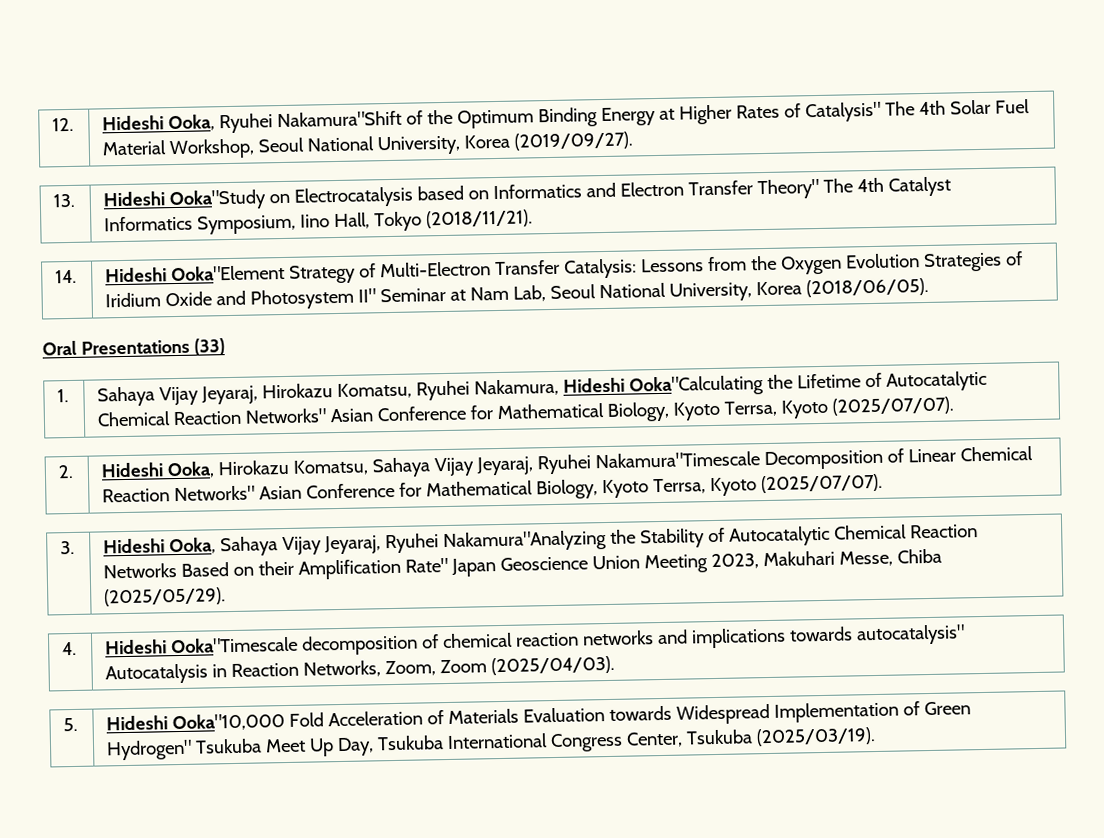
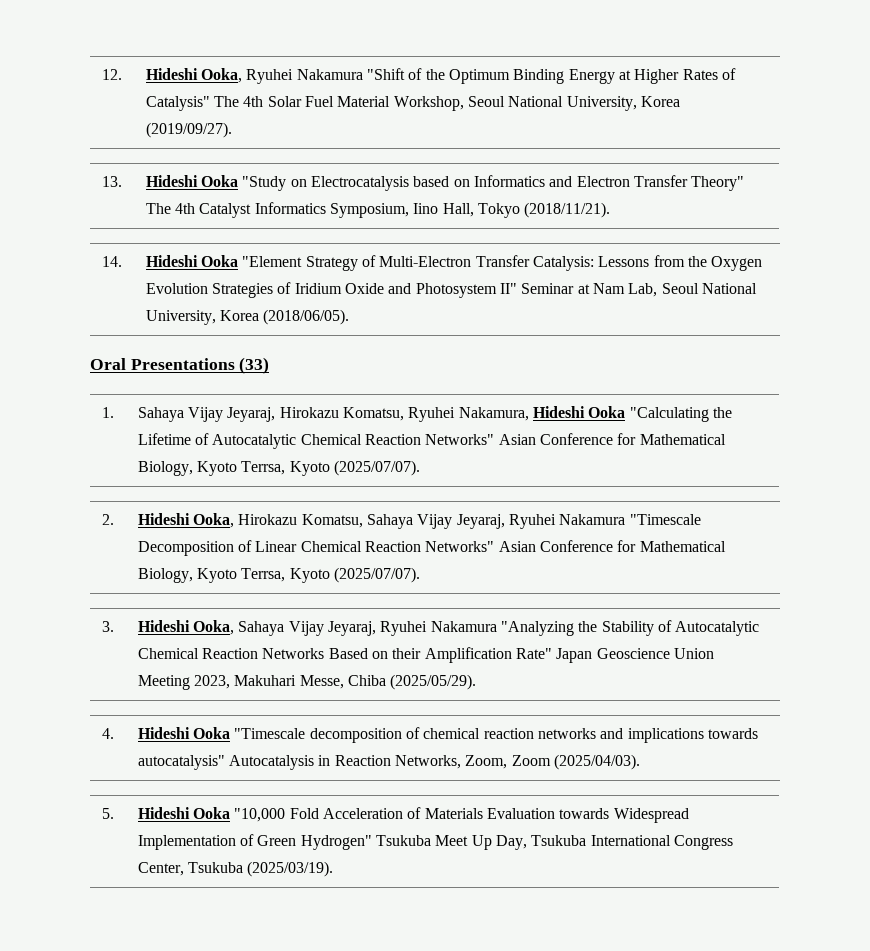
[277,110,403,128] Nakamura"Shift -> [296,68,405,80] Nakamura "Shift
[169,189,268,211] Ooka"Study -> [201,175,287,191] Ooka "Study
[171,264,286,282] Ooka"Element -> [201,255,303,267] Ooka "Element
[628,375,764,397] Ooka"Calculating -> [588,406,709,422] Ooka "Calculating
[594,451,760,469] Nakamura"Timescale -> [559,514,701,525] Nakamura "Timescale
[443,529,608,553] Nakamura"Analyzing -> [430,621,574,636] Nakamura "Analyzing
[171,636,299,654] Ooka"Timescale -> [193,727,306,739] Ooka "Timescale
[172,713,286,732] Ooka"10,000 -> [193,807,286,822] Ooka "10,000

